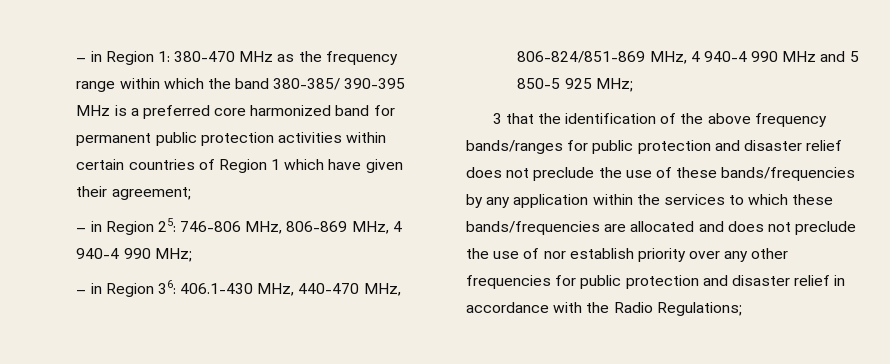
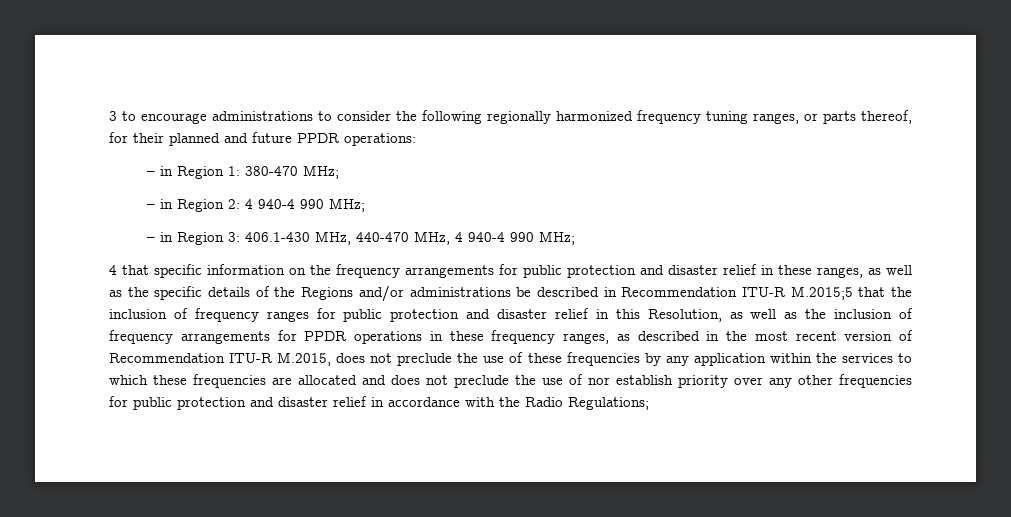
(76, 60) none -> [109,110,912,124] [109,132,416,146] 3 to encourage administrations to consider the following regionally harmonized frequency tuning ranges, or parts thereof, for their planned and future PPDR operations: //
[239,51,398,65] [76,78,406,92] [76,105,395,119] [76,132,387,146] [76,159,403,173] [76,186,191,200] [76,218,389,235] MHz as the frequency range within which the band 380-385/ 390-395 MHz is a preferred core harmonized band for permanent public protection activities within certain countries of Region 1 which have given their agreement; // – in Region 25: 746-806 MHz, 806-869 MHz, -> [303,165,340,179] [147,199,241,212] MHz; // – in Region 2:
[157,280,176,294] 36: -> [228,232,241,242] 3:
[517,51,859,64] [517,78,633,92] [492,113,827,127] [466,140,843,154] 806-824/851-869 MHz, 4 940-4 990 MHz and 5 850-5 925 MHz; // 3 that the identification of the above frequency bands/ranges for public protection and disaster relief -> [455,231,576,245] [109,264,912,278] [109,285,912,302] [109,308,914,322] [109,330,913,344] [109,352,332,366] 4 940-4 990 MHz; // 4 that specific information on the frequency arrangements for public protection and disaster relief in these ranges, as well as the specific details of the Regions and/or administrations be described in Recommendation ITU-R M.2015;5 that the inclusion of frequency ranges for public protection and disaster relief in this Resolution, as well as the inclusion of frequency arrangements for PPDR operations in these frequency ranges, as described in the most recent version of Recommendation ITU-R M.2015,
[721,167,856,181] bands/frequencies -> [566,352,640,366] frequencies
[466,221,600,235] bands/frequencies -> [193,374,266,388] frequencies

